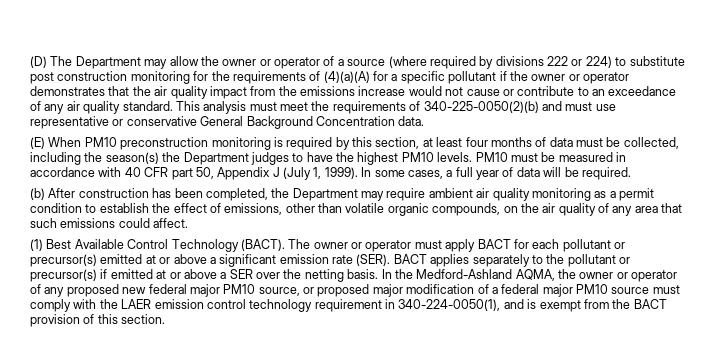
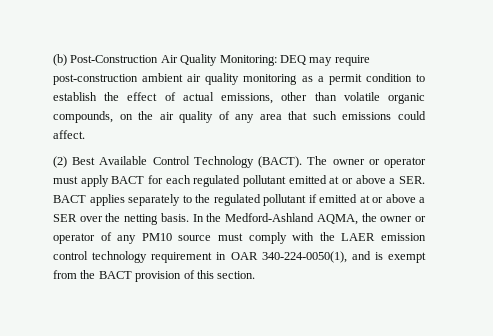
[30,56,685,69] [30,71,629,84] [30,86,677,99] [30,101,616,114] [30,116,425,129] [30,137,679,150] [30,152,626,165] [30,167,631,180] [30,188,358,201] (D) The Department may allow the owner or operator of a source (where required by divisions 222 or 224) to substitute post construction monitoring for the requirements of (4)(a)(A) for a specific pollutant if the owner or operator demonstrates that the air quality impact from the emissions increase would not cause or contribute to an exceedance of any air quality standard. This analysis must meet the requirements of 340-225-0050(2)(b) and must use representative or conservative General Background Concentration data. // (E) When PM10 preconstruction monitoring is required by this section, at least four months of data must be collected, including the season(s) the Department judges to have the highest PM10 levels. PM10 must be measured in accordance with 40 CFR part 50, Appendix J (July 1, 1999). In some cases, a full year of data will be required. // (b) After construction has been completed, the Department -> [53,54,306,66] (b) Post-Construction Air Quality Monitoring: DEQ
(426, 194) none -> [53,74,138,85] post-construction
(221, 208) none -> [182,92,214,101] actual
[30,239,43,251] (1) -> [53,156,67,168] (2)
[562,239,625,252] [30,254,391,267] pollutant or precursor(s) emitted at or above a significant emission rate (SER). -> [193,175,426,187] regulated pollutant emitted at or above a SER.
[567,254,630,267] [30,269,97,282] pollutant or precursor(s) -> [213,194,306,206] regulated pollutant
[66,284,573,297] proposed new federal major PM10 source, or proposed major modification of a federal major -> (137, 239) none
(395, 304) none -> [230,252,258,260] OAR

